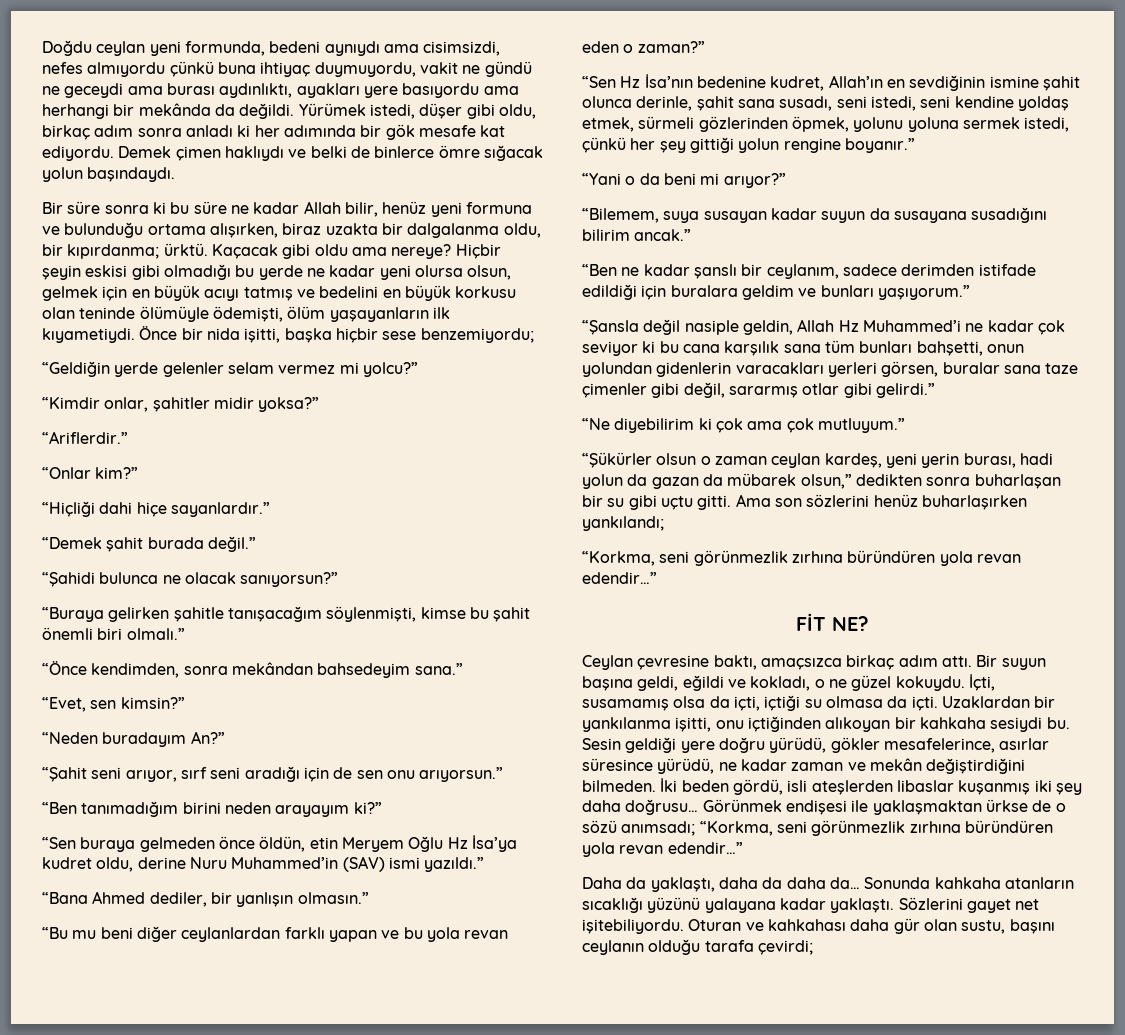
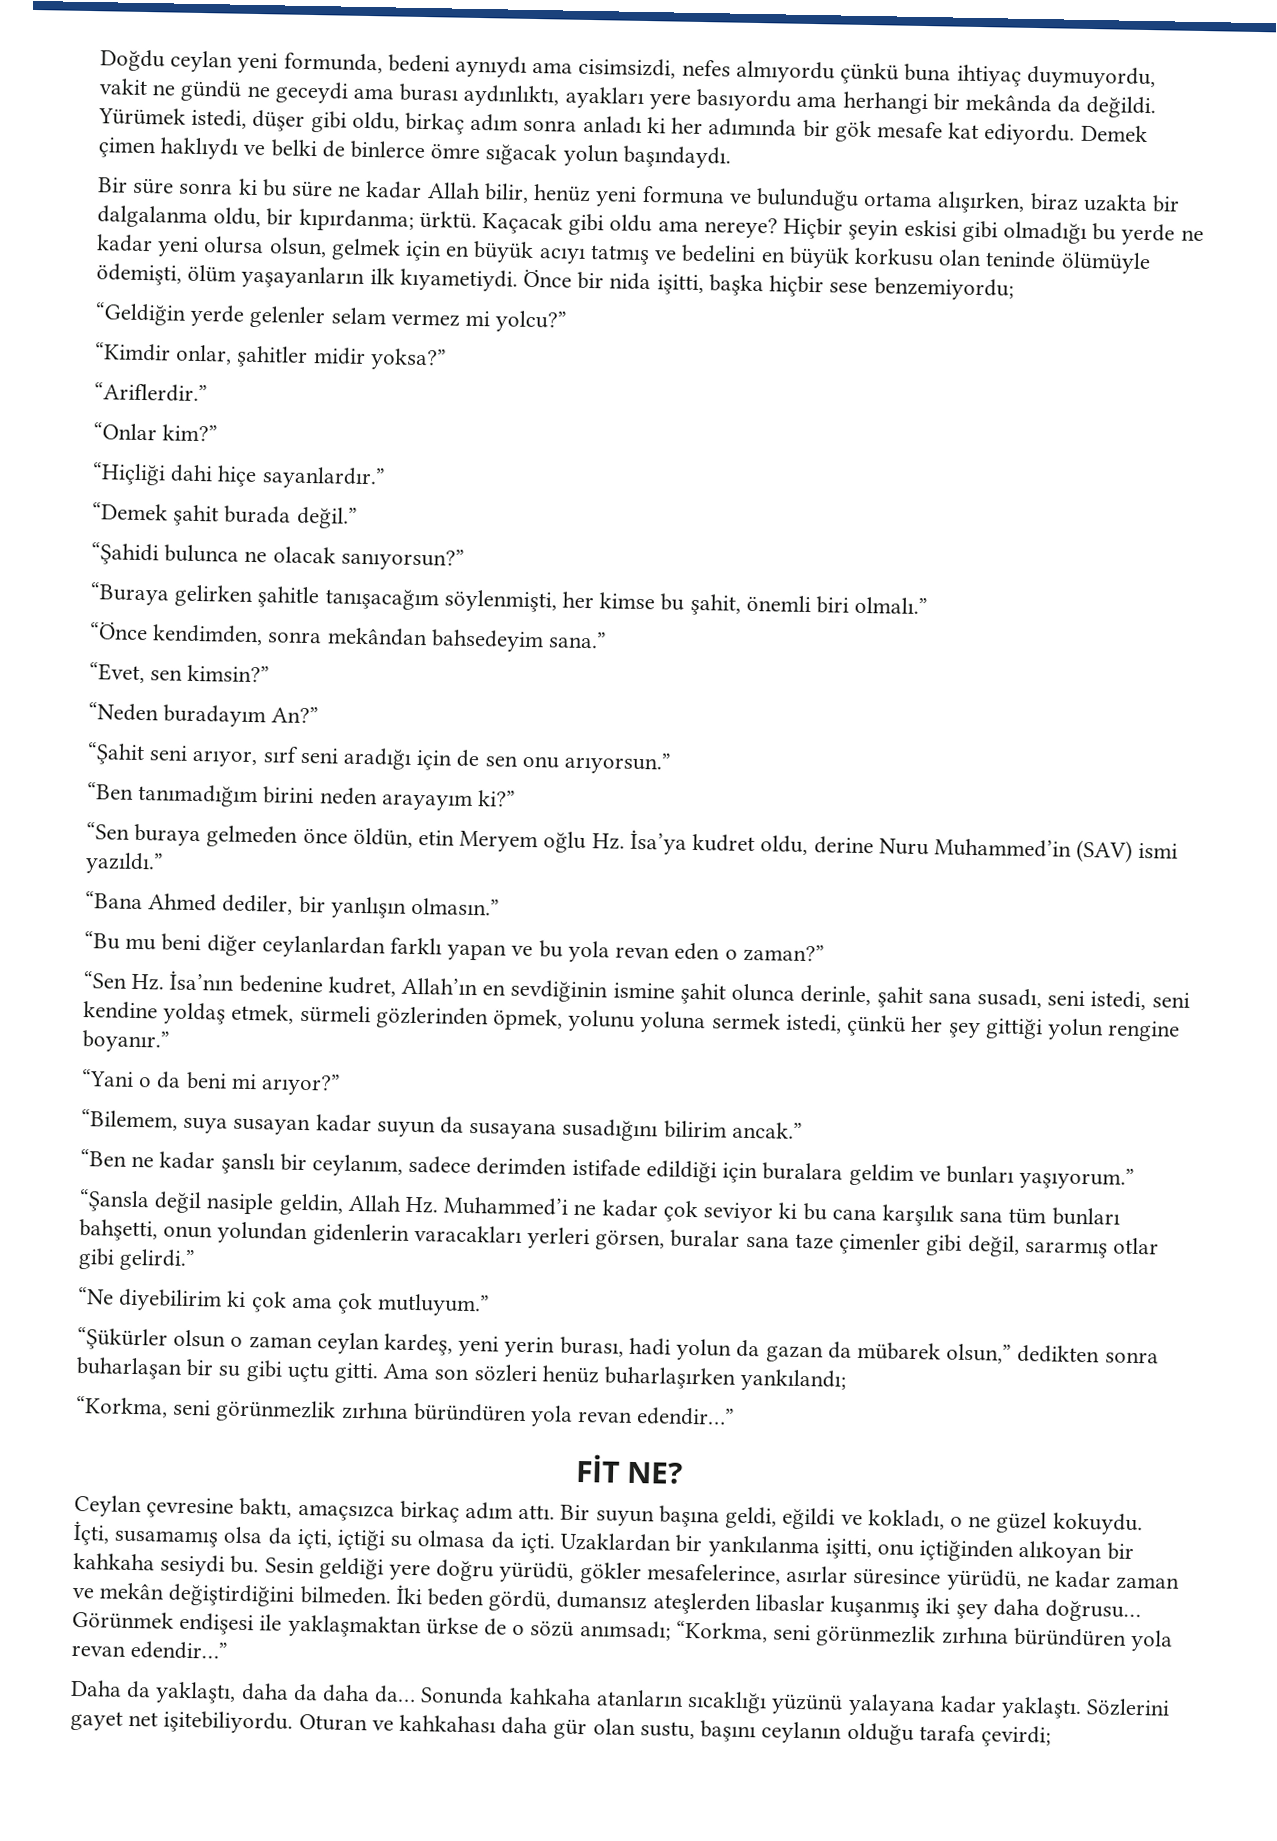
(417, 614) none -> [562,591,595,609] her
[493,607,531,622] şahit -> [689,593,741,616] şahit,
[408,836,468,852] Oğlu Hz -> [543,831,625,854] oğlu Hz.
[620,76,641,88] Hz -> [131,973,165,991] Hz.
[838,320,859,332] Hz -> [405,1196,439,1214] Hz.
[806,494,870,507] sözlerini -> [473,1364,537,1383] sözleri
[787,780,808,792] isli -> [556,1590,648,1610] dumansız

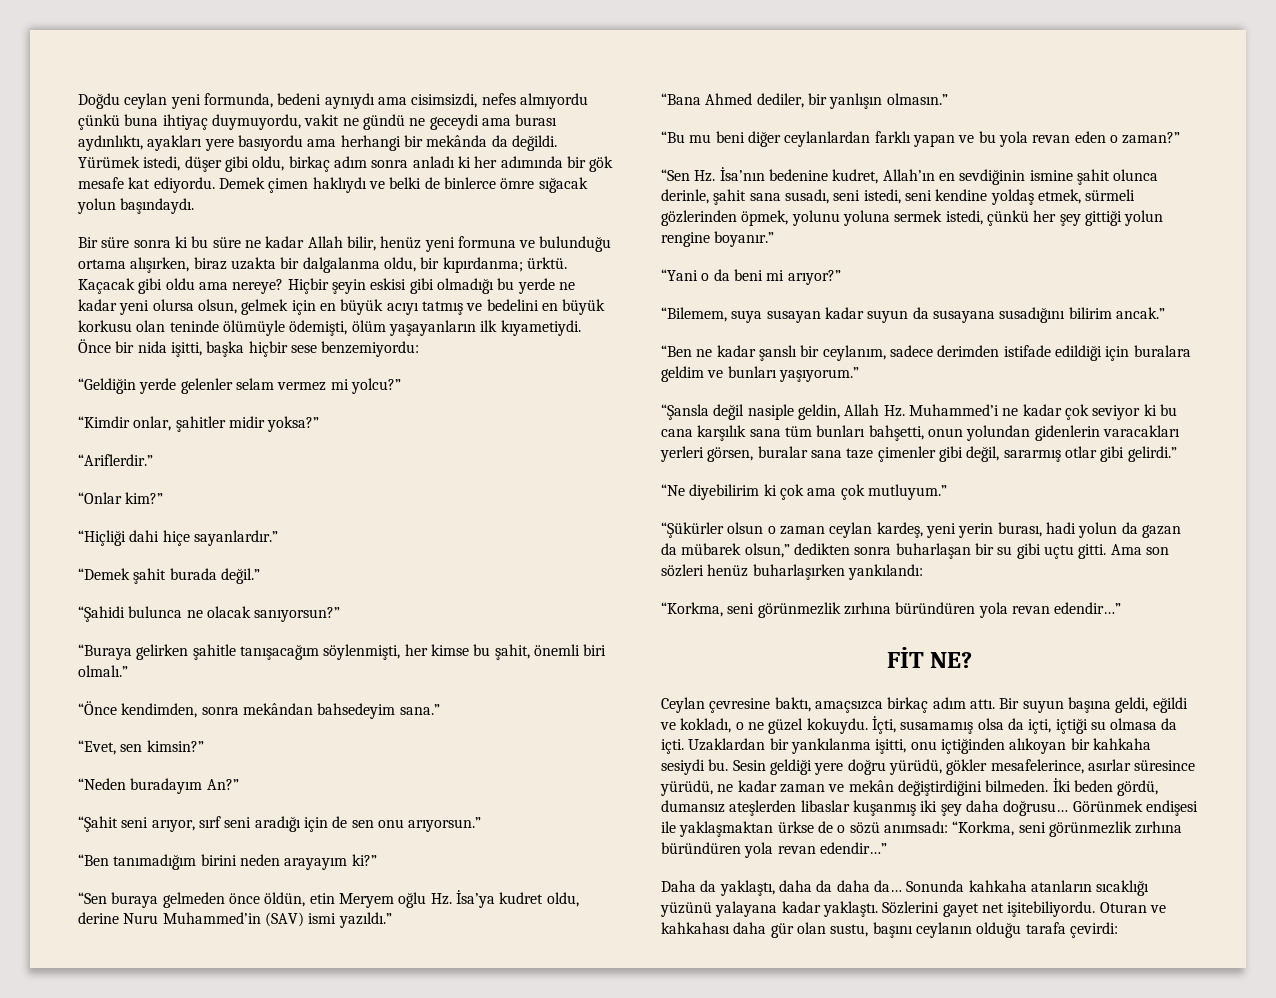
[873,277,1014,301] benzemiyordu; -> [321,341,420,357] benzemiyordu:
[740,1368,847,1392] yankılandı; -> [847,564,923,580] yankılandı:
[579,1620,671,1641] anımsadı; -> [883,821,948,833] anımsadı:
[980,1725,1051,1748] çevirdi; -> [1069,922,1118,938] çevirdi:

